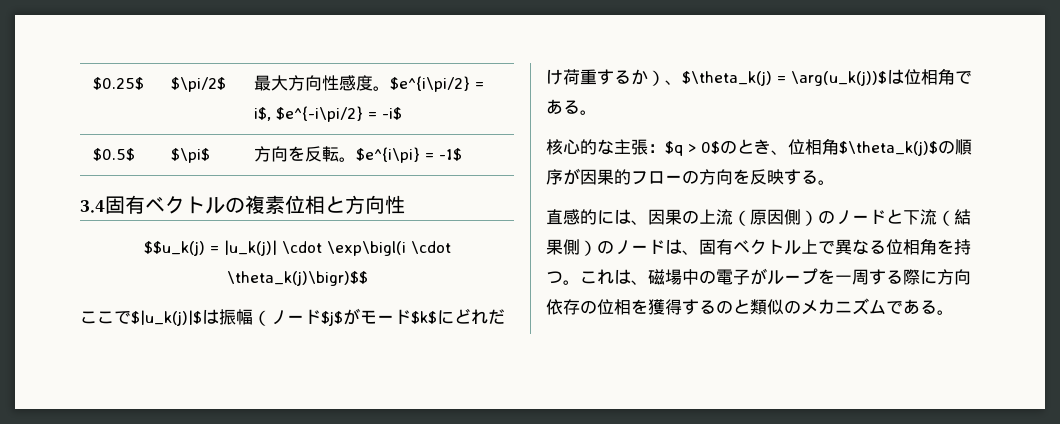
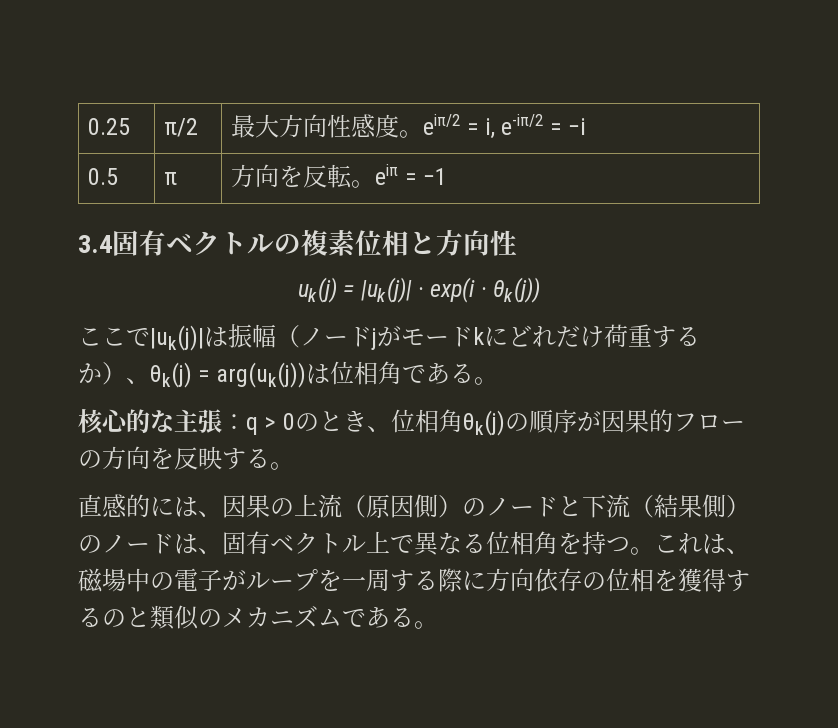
[93,77,145,90] [171,77,227,92] $0.25$ | $\pi/2$ -> [88,118,131,135] [164,118,199,137] 0.25 | π/2
[390,76,485,92] [254,106,403,122] [93,148,136,161] [171,148,211,163] $e^{i\pi/2} = i$, $e^{-i\pi/2} = -i$ // $0.5$ | $\pi$ -> [423,114,587,139] [88,168,119,185] [164,172,178,185] eiπ/2 = i, e-iπ/2 = −i // 0.5 | π
[356,147,463,163] $e^{i\pi} = -1$ -> [375,164,447,185] eiπ = −1
[143,240,451,256] [226,271,368,286] $$u_k(j) = |u_k(j)| \cdot \exp\bigl(i \cdot \theta_k(j)\bigr)$$ -> [297,277,541,303] uₖ(j) = |uₖ(j)| · exp(i · θₖ(j))
[131,310,202,326] $|u_k(j)|$ -> [150,325,204,351] |uₖ(j)|
[321,311,343,326] $j$ -> [371,328,377,350] j
[411,311,437,324] $k$ -> [473,327,485,345] k
[682,71,887,86] $\theta_k(j) = \arg(u_k(j))$ -> [150,362,306,388] θₖ(j) = arg(uₖ(j))
[665,141,720,156] $q > 0$ -> [246,413,295,435] q > 0
[839,141,938,156] $\theta_k(j)$ -> [462,410,505,436] θₖ(j)

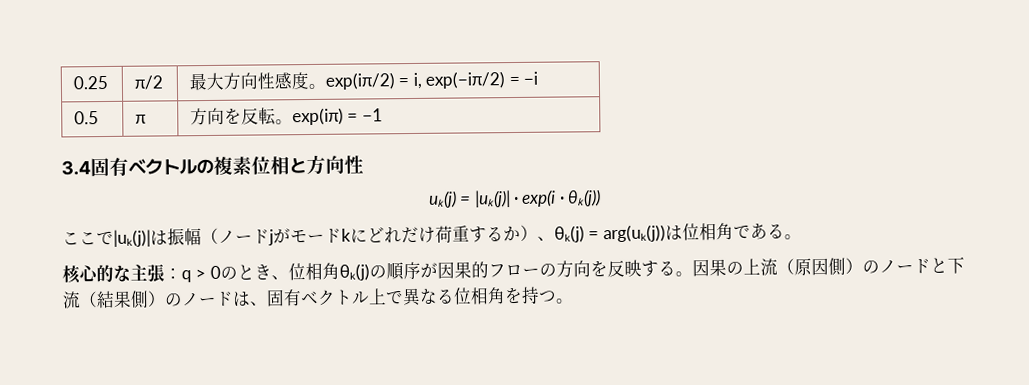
[423,114,461,135] eiπ/2 -> [325,72,396,90] exp(iπ/2)
[501,114,544,135] e-iπ/2 -> [425,71,506,89] exp(−iπ/2)
[375,164,399,185] eiπ -> [292,107,345,126] exp(iπ)
[78,494,222,518] // 直感的には、 -> (693, 274) none
[654,533,750,554] [78,568,750,593] [78,605,438,630] これは、磁場中の電子がループを一周する際に方向依存の位相を獲得するのと類似のメカニズムである。 -> (574, 301) none

